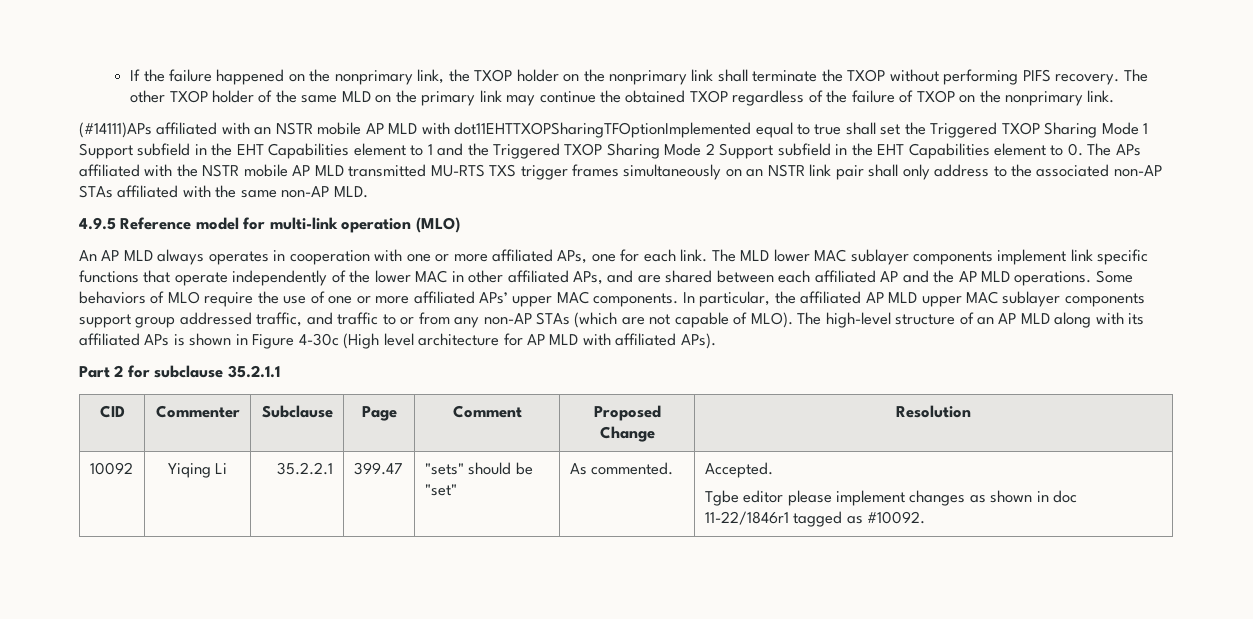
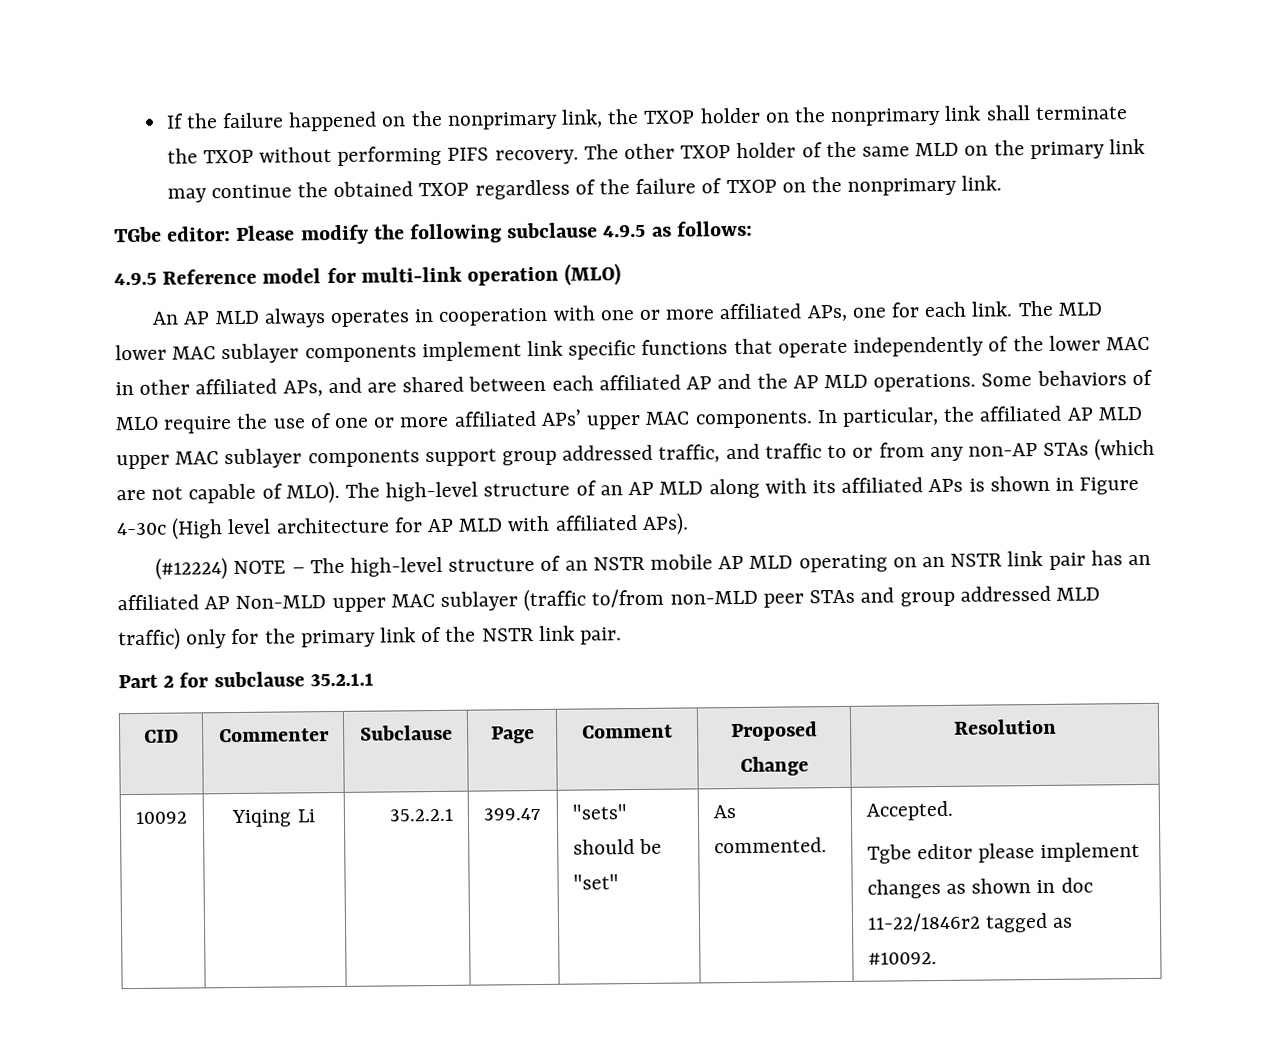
[79,122,1149,138] [79,143,1141,159] [79,164,1162,180] [79,185,368,198] (#14111)APs affiliated with an NSTR mobile AP MLD with dot11EHTTXOPSharingTFOptionImplemented equal to true shall set the Triggered TXOP Sharing Mode 1 Support subfield in the EHT Capabilities element to 1 and the Triggered TXOP Sharing Mode 2 Support subfield in the EHT Capabilities element to 0. The APs affiliated with the NSTR mobile AP MLD transmitted MU-RTS TXS trigger frames simultaneously on an NSTR link pair shall only address to the associated non-AP STAs affiliated with the same non-AP MLD. -> [114,220,753,245] TGbe editor: Please modify the following subclause 4.9.5 as follows:
(716, 341) none -> [155,550,1152,580] [117,585,1100,613] [118,625,623,651] // (#12224) NOTE – The high-level structure of an NSTR mobile AP MLD operating on an NSTR link pair has an affiliated AP Non‐MLD upper MAC sublayer (traffic to/from non‐MLD peer STAs and group addressed MLD traffic) only for the primary link of the NSTR link pair.
[704,511,789,525] 11-22/1846r1 -> [866,912,981,932] 11-22/1846r2

